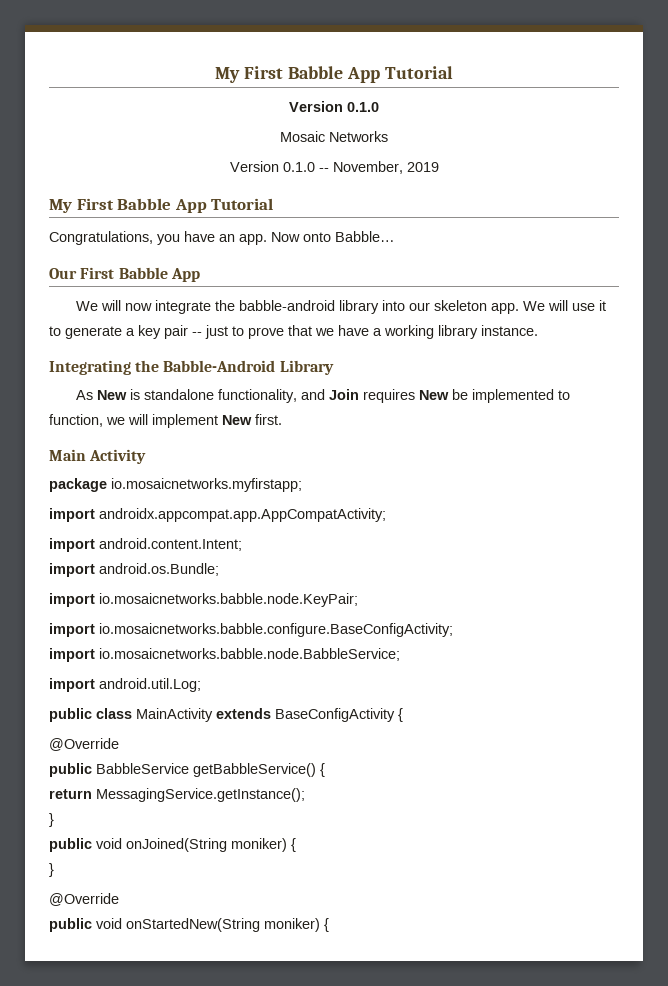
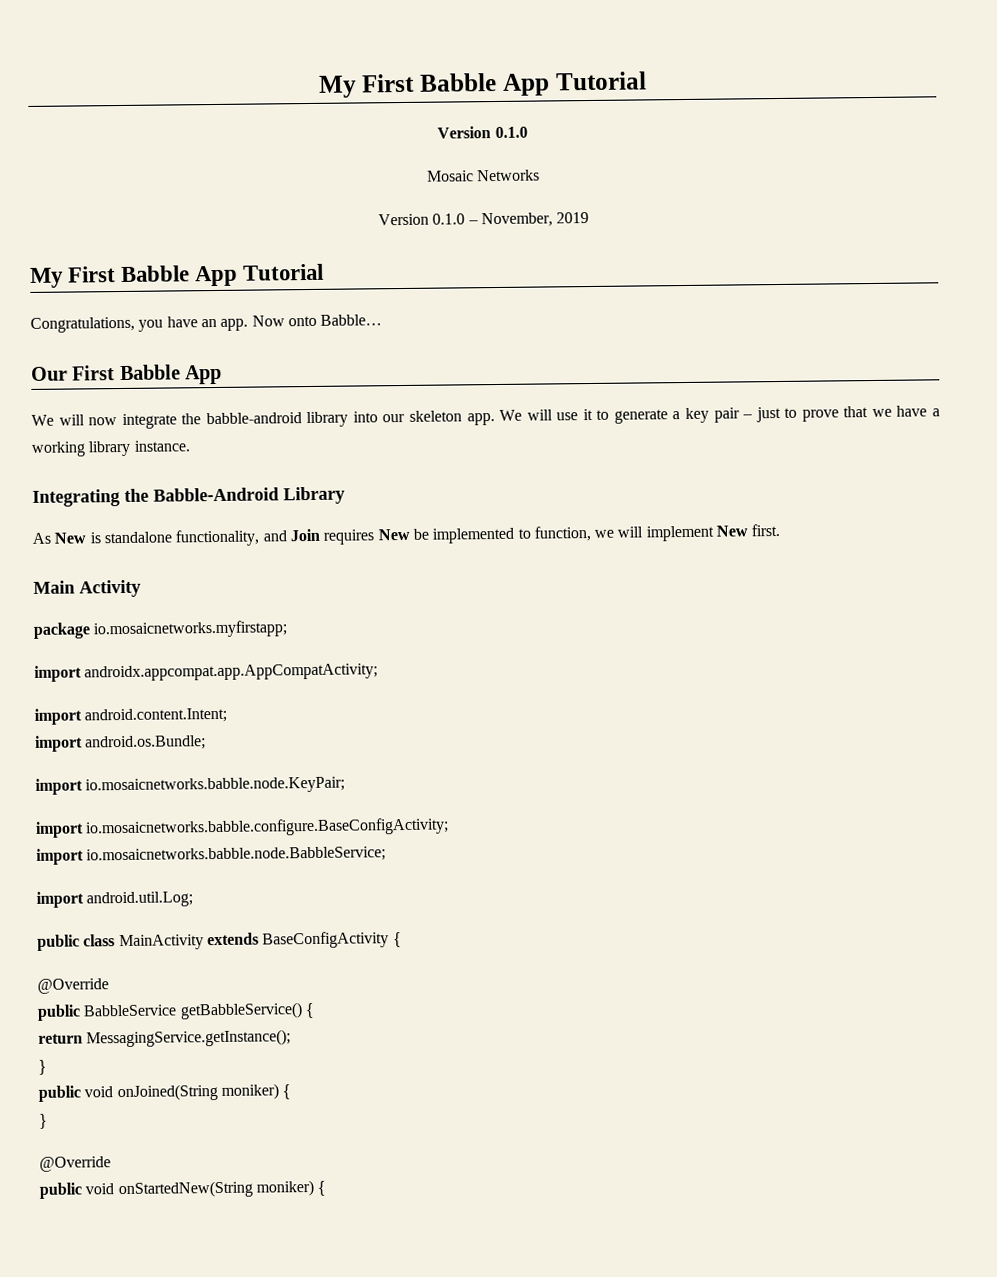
[318,168,329,172] -- -> [467,220,479,225] –
[192,332,202,336] -- -> [742,414,754,419] –

